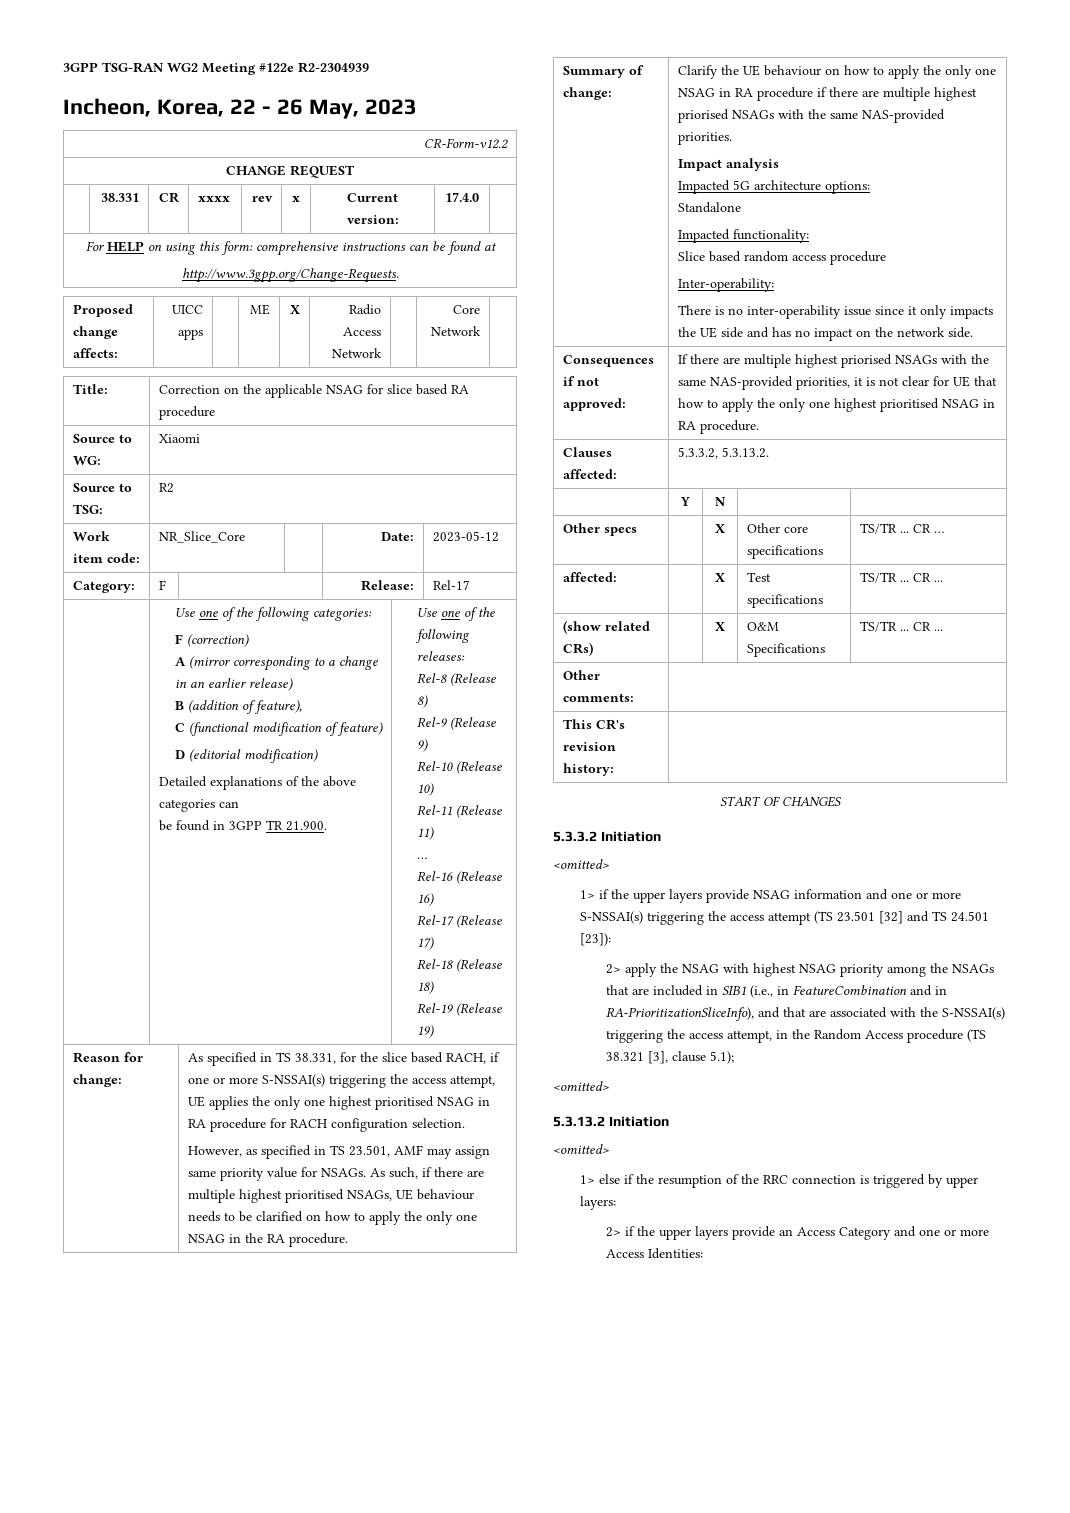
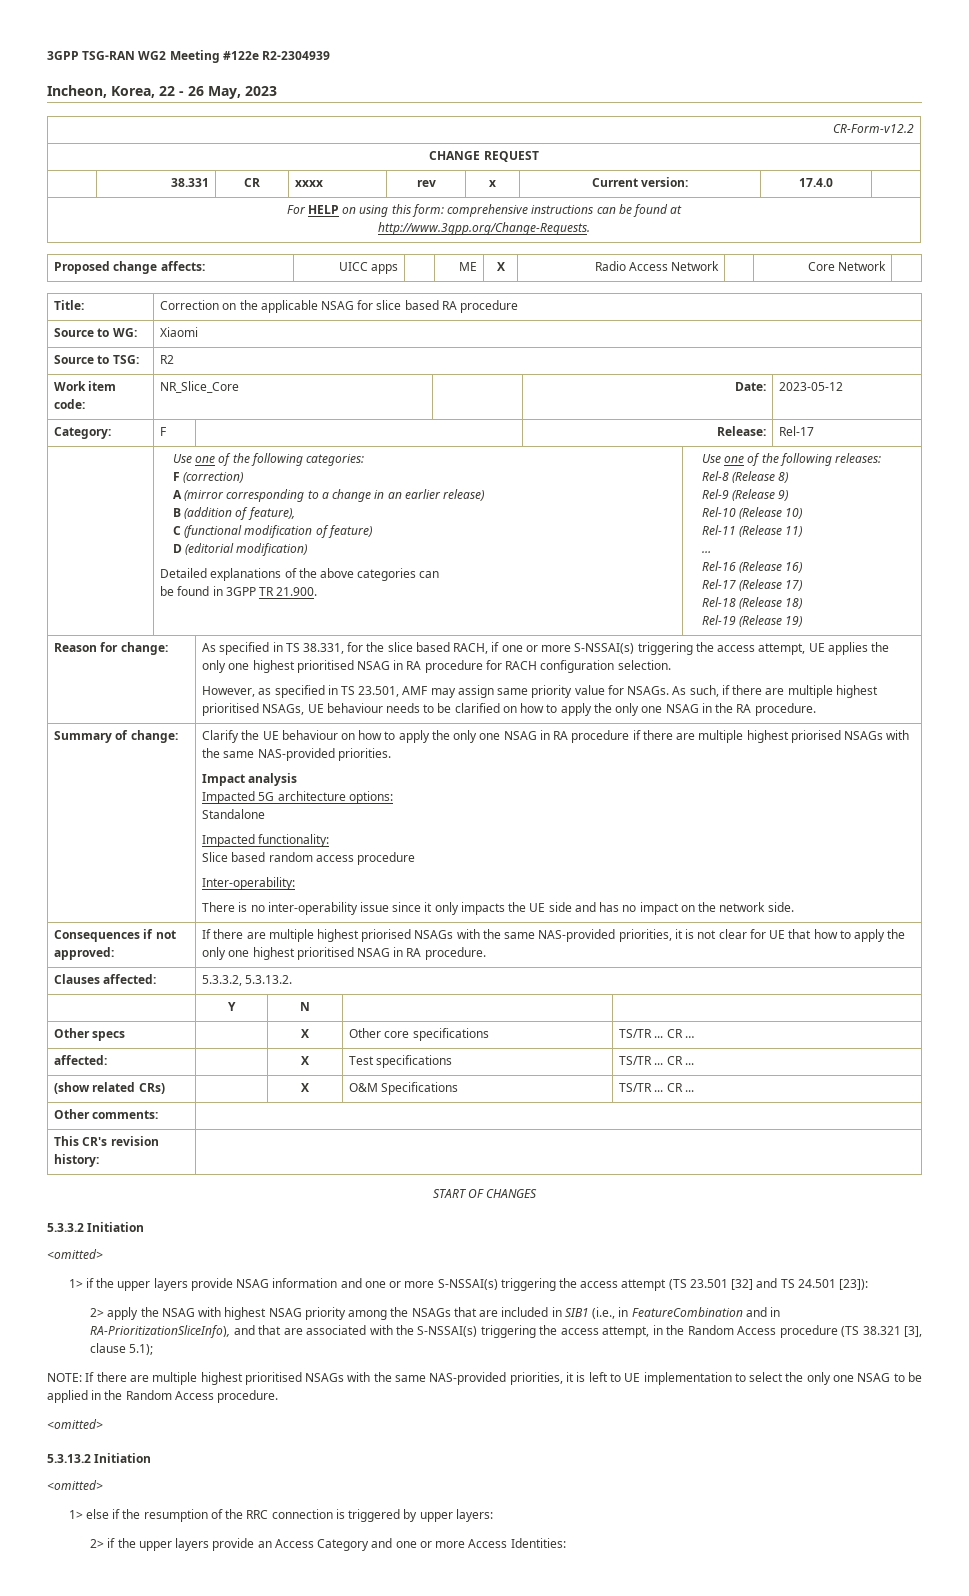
(735, 1057) none -> [47,1372,922,1385] [47,1390,279,1403] // NOTE: If there are multiple highest prioritised NSAGs with the same NAS-provided priorities, it is left to UE implementation to select the only one NSAG to be applied in the Random Access procedure.

